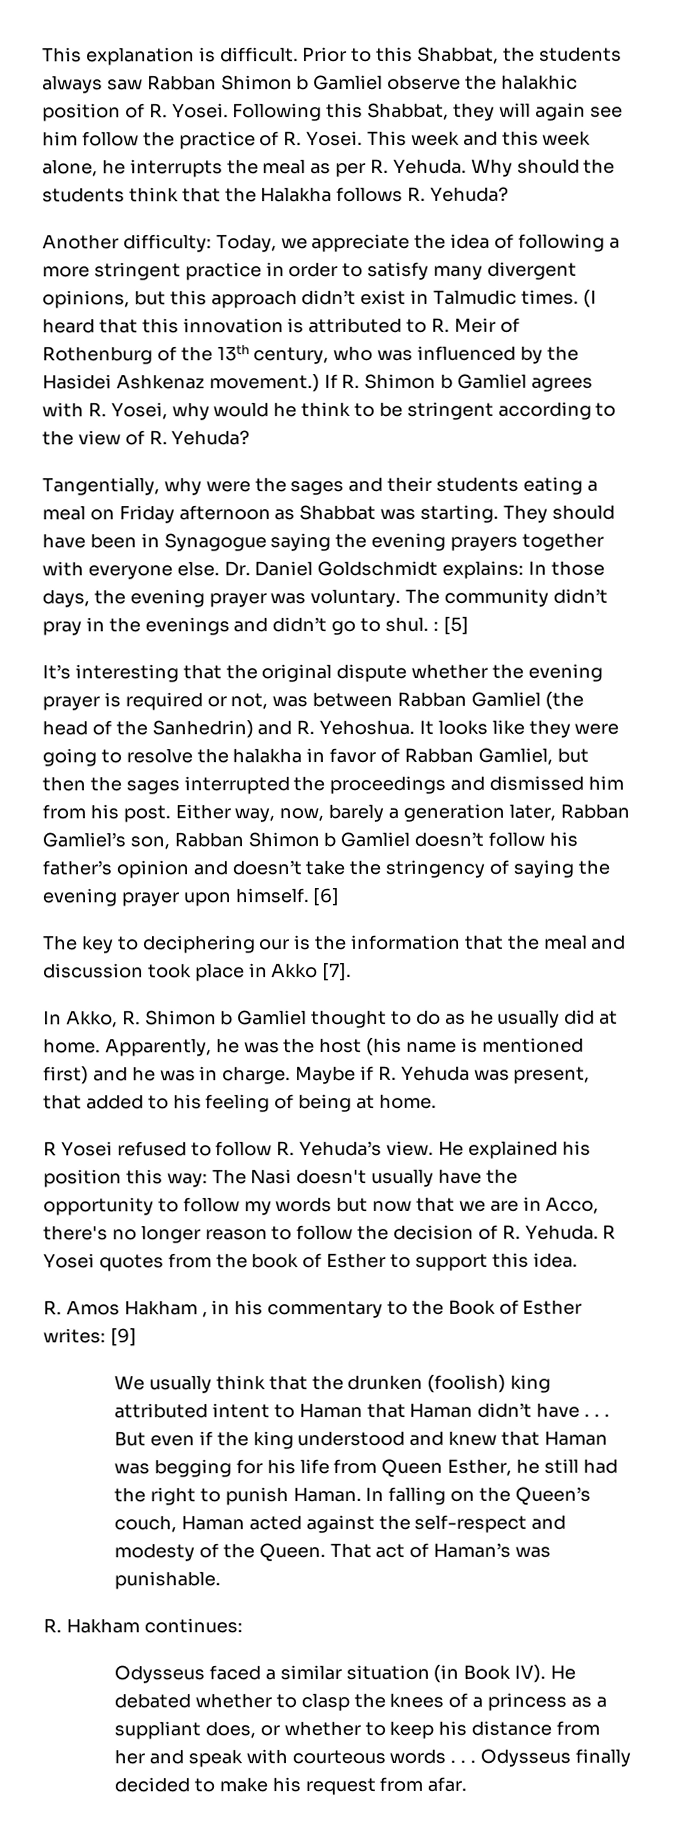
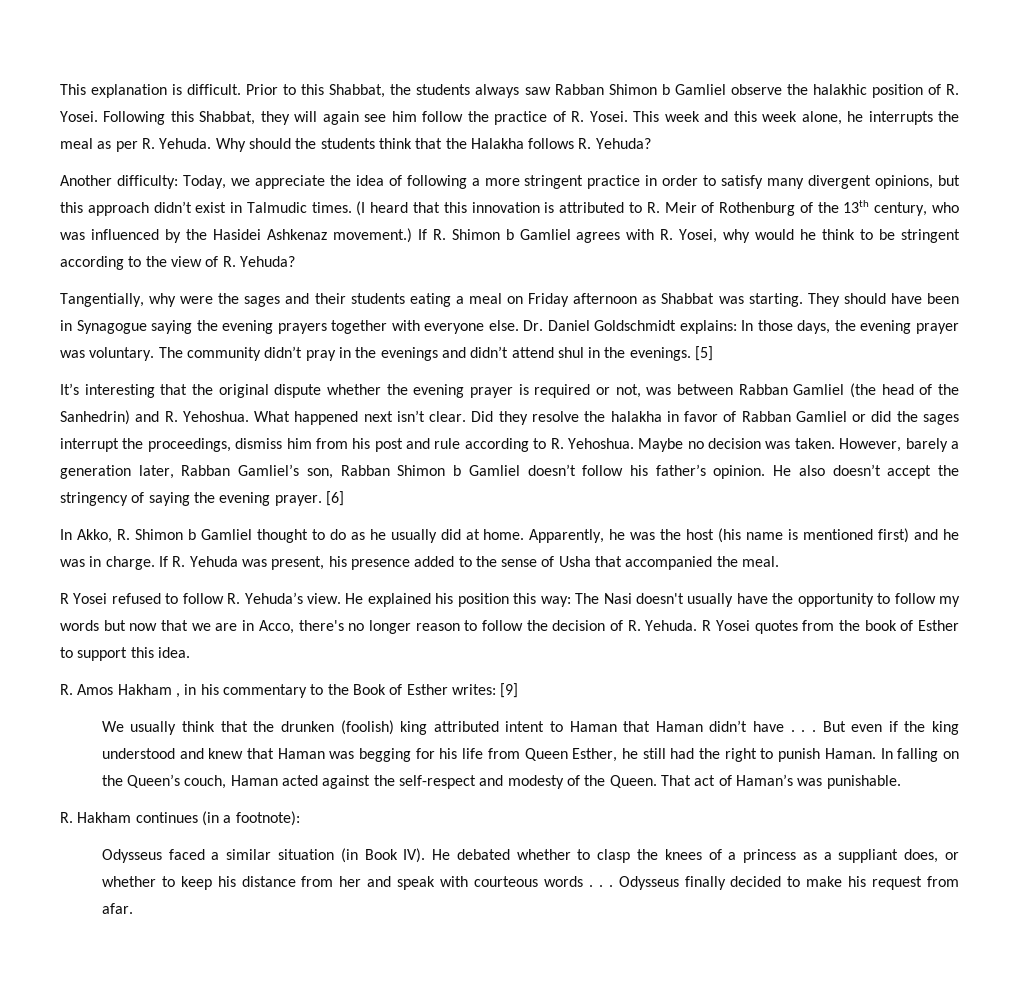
[331,616,439,636] go to shul. : -> [511,347,691,361] attend shul in the evenings.
[419,719,620,738] [42,748,122,767] It looks like they were going to -> [254,410,528,425] What happened next isn’t clear. Did they
[477,747,589,765] [42,775,624,795] [42,804,325,823] Gamliel, but then the sages interrupted the proceedings and dismissed him from his post. Either way, now, -> [795,411,959,425] [60,438,902,452] Gamliel or did the sages interrupt the proceedings, dismiss him from his post and rule according to R. Yehoshua. Maybe no decision was taken. However,
[115,859,346,879] opinion and doesn’t take -> [713,464,932,479] opinion. He also doesn’t accept
[120,887,340,907] [43,934,627,954] [43,962,353,982] prayer upon himself. [6] // The key to deciphering our is the information that the meal and discussion took place in Akko [7]. -> [274,491,344,506] prayer. [6]
[295,1065,375,1085] Maybe if -> [158,556,168,567] If
[43,1093,437,1113] that added to his feeling of being at home. -> [328,556,780,570] his presence added to the sense of Usha that accompanied the meal.
[143,1618,243,1634] continues: -> [135,811,300,826] continues (in a footnote):

